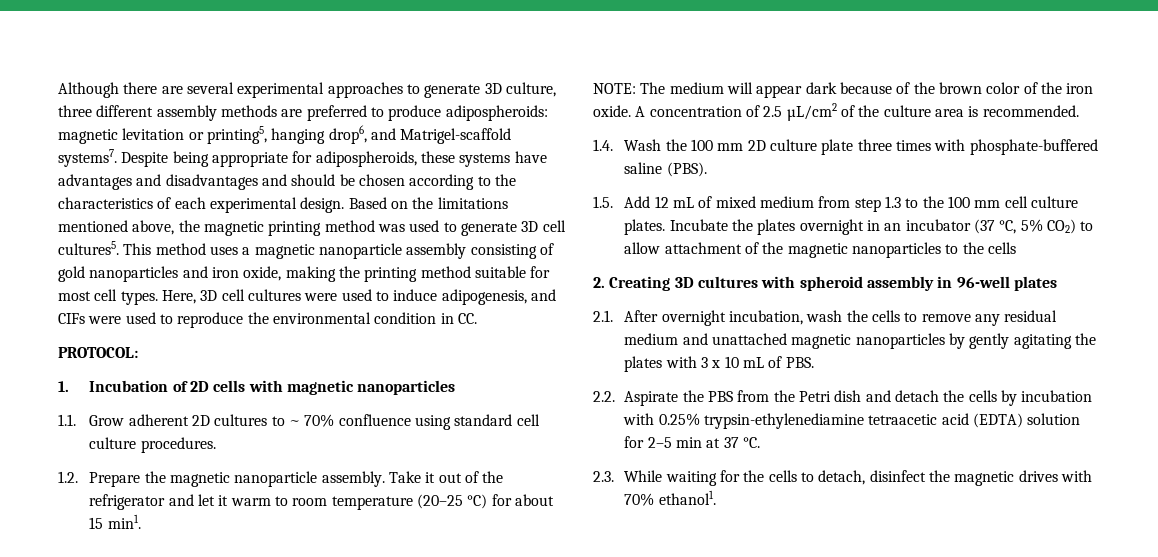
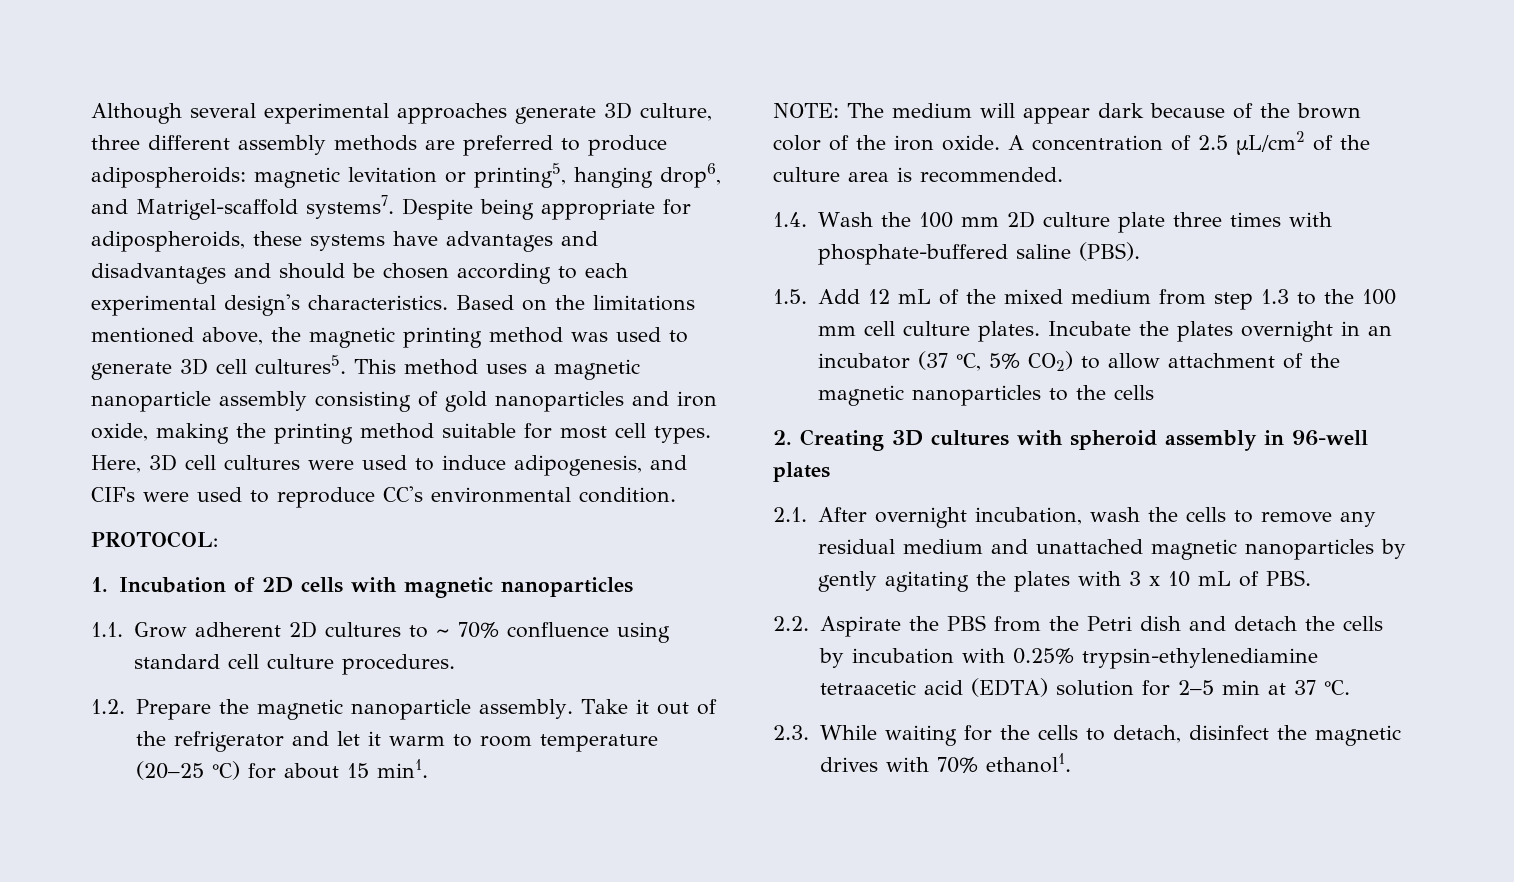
[123,82,183,94] there are -> (182, 113) none
[406,84,420,94] to -> (507, 113) none
[494,174,516,186] [58,197,345,213] the characteristics of each experimental design. -> [585,263,628,278] [91,294,448,316] each experimental design's characteristics.
[247,312,477,324] the environmental condition in CC. -> [383,486,676,503] CC's environmental condition.
(713, 202) none -> [965,289,996,304] the

